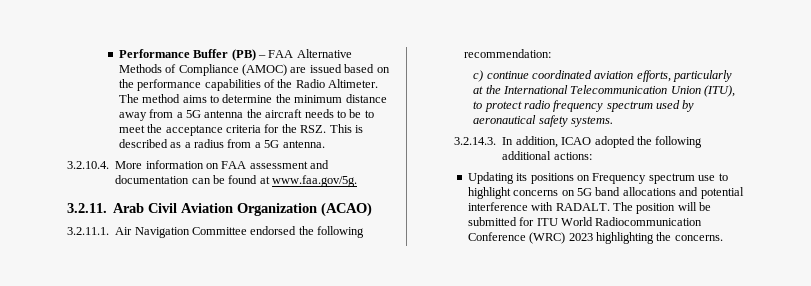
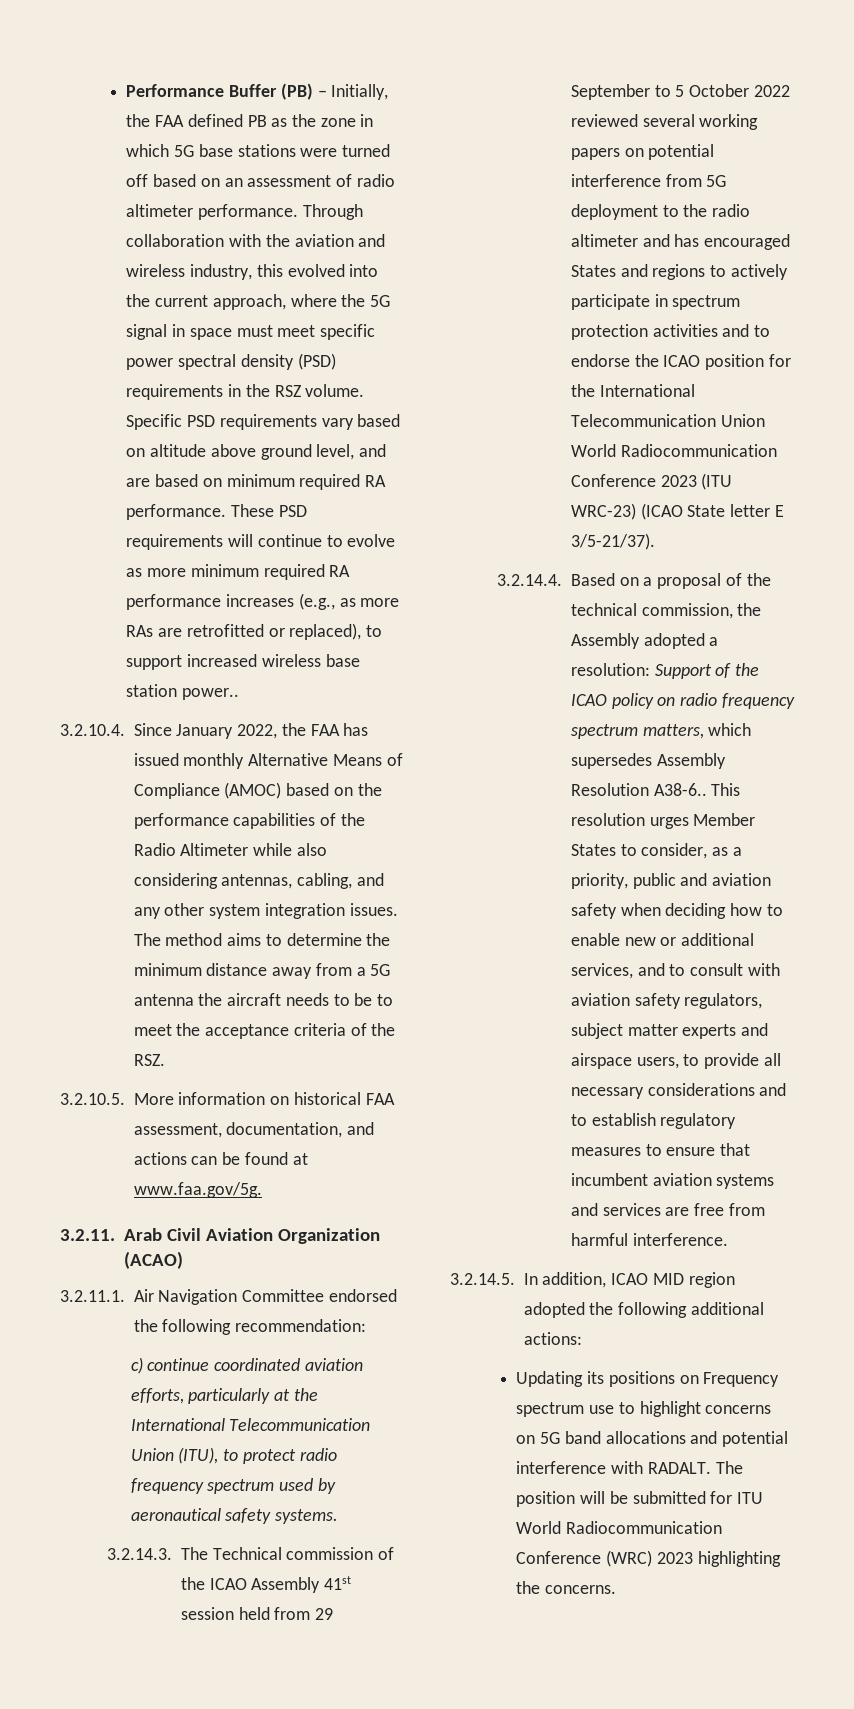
[268,49,352,58] [118,64,162,73] FAA Alternative Methods -> [331,84,389,100] [126,114,374,127] [126,144,391,157] [126,174,395,187] [126,204,363,220] [126,234,386,247] [126,264,379,280] [126,294,391,310] [126,324,376,340] [126,353,336,370] [126,384,365,400] [126,414,401,430] [126,444,387,460] [126,474,387,490] [126,504,307,520] [126,534,396,550] [126,564,351,580] [126,593,400,610] [126,623,383,640] [126,654,360,670] [126,684,240,700] [60,723,369,739] [133,753,382,769] Initially, the FAA defined PB as the zone in which 5G base stations were turned off based on an assessment of radio altimeter performance. Through collaboration with the aviation and wireless industry, this evolved into the current approach, where the 5G signal in space must meet specific power spectral density (PSD) requirements in the RSZ volume. Specific PSD requirements vary based on altitude above ground level, and are based on minimum required RA performance. These PSD requirements will continue to evolve as more minimum required RA performance increases (e.g., as more RAs are retrofitted or replaced), to support increased wireless base station power.. // 3.2.10.4. Since January 2022, the FAA has issued monthly Alternative Means
[290,64,342,73] are issued -> (282, 790) none
[328,79,379,88] Altimeter. -> [180,843,327,856] [133,873,384,889] [133,903,398,919] Altimeter while also considering antennas, cabling, and any other system integration issues.
[264,124,280,133] for -> [350,1023,367,1036] of
[329,124,363,133] [118,139,325,148] [67,160,330,169] [115,175,190,184] This is described as a radius from a 5G antenna. // 3.2.10.4. More information on FAA assessment and documentation -> [60,1092,395,1105] [133,1122,375,1138] [133,1152,187,1165] // 3.2.10.5. More information on historical FAA assessment, documentation, and actions
(497, 141) none -> [180,1547,395,1560] [180,1576,352,1593] [180,1607,334,1620] [570,84,790,100] [570,114,759,130] [570,144,715,160] [570,174,727,187] [570,204,751,220] [570,234,791,250] [570,264,788,280] [570,294,741,310] [570,324,771,340] [570,354,791,370] [570,384,695,397] [570,414,765,427] [570,444,777,457] [570,473,733,490] [570,503,784,520] [570,533,655,550] [497,573,771,589] [570,603,762,619] [570,633,719,649] [570,663,760,679] [570,693,795,709] [570,723,752,739] [570,753,726,769] [570,783,741,796] [570,813,756,829] [570,843,742,859] [570,873,772,889] [570,903,783,919] [570,933,755,946] [570,963,780,979] [570,993,763,1009] [570,1023,769,1039] [570,1053,781,1069] [570,1083,787,1099] [570,1113,737,1129] [570,1143,751,1156] [570,1173,775,1189] [570,1203,765,1216] [570,1233,728,1246] [450,1273,515,1285] The Technical commission of the ICAO Assembly 41st session held from 29 September to 5 October 2022 reviewed several working papers on potential interference from 5G deployment to the radio altimeter and has encouraged States and regions to actively participate in spectrum protection activities and to endorse the ICAO position for the International Telecommunication Union World Radiocommunication Conference 2023 (ITU WRC-23) (ICAO State letter E 3/5-21/37). // 3.2.14.4. Based on a proposal of the technical commission, the Assembly adopted a resolution: Support of the ICAO policy on radio frequency spectrum matters, which supersedes Assembly Resolution A38-6.. This resolution urges Member States to consider, as a priority, public and aviation safety when deciding how to enable new or additional services, and to consult with aviation safety regulators, subject matter experts and airspace users, to provide all necessary considerations and to establish regulatory measures to ensure that incumbent aviation systems and services are free from harmful interference. // 3.2.14.5.
(592, 141) none -> [652,1272,735,1288] MID region

